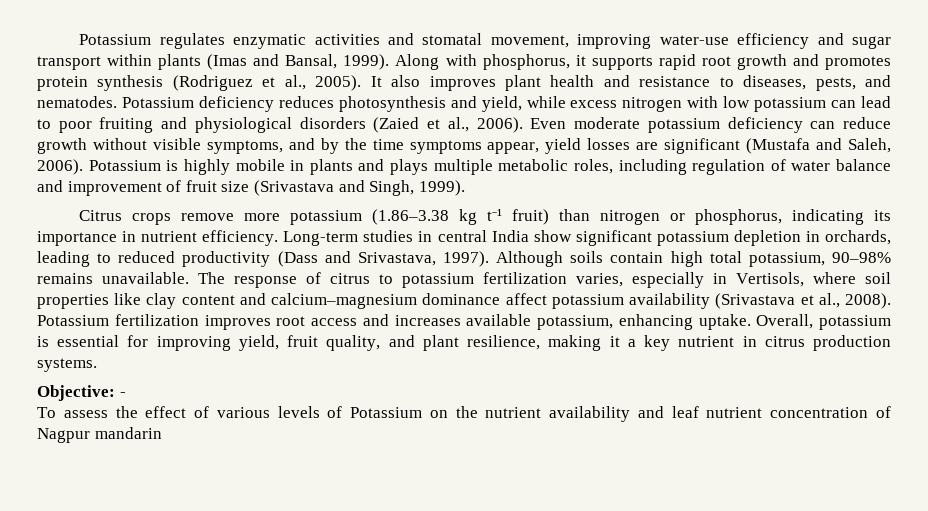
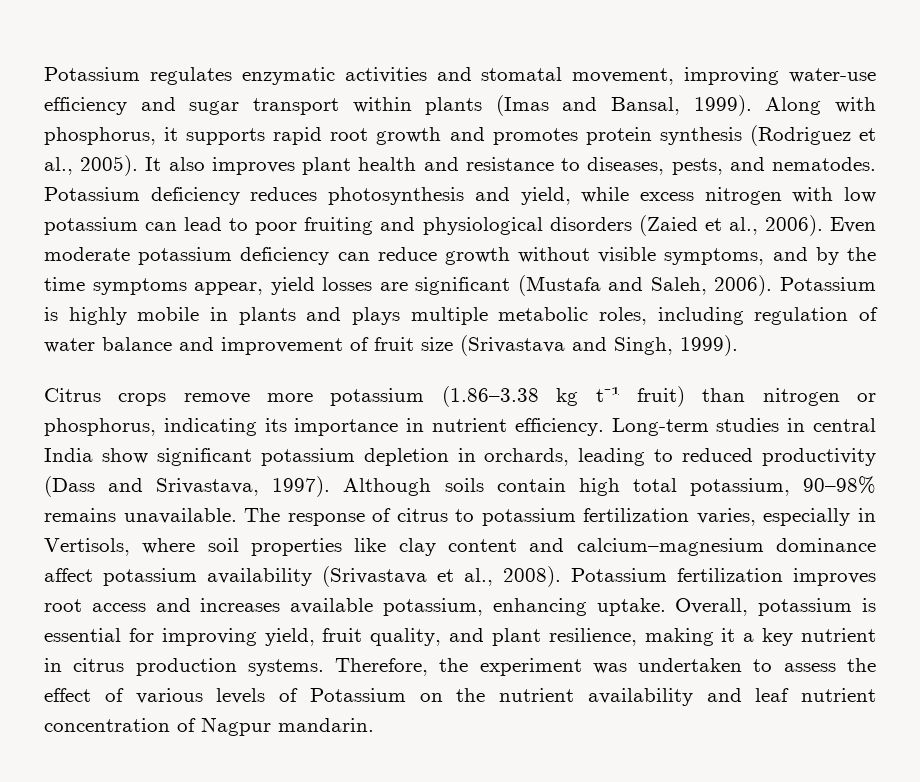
[37,385,126,401] [37,407,56,418] // Objective: - // To -> [335,658,773,676] Therefore, the experiment was undertaken to
[94,427,162,439] mandarin -> [278,718,374,732] mandarin.

